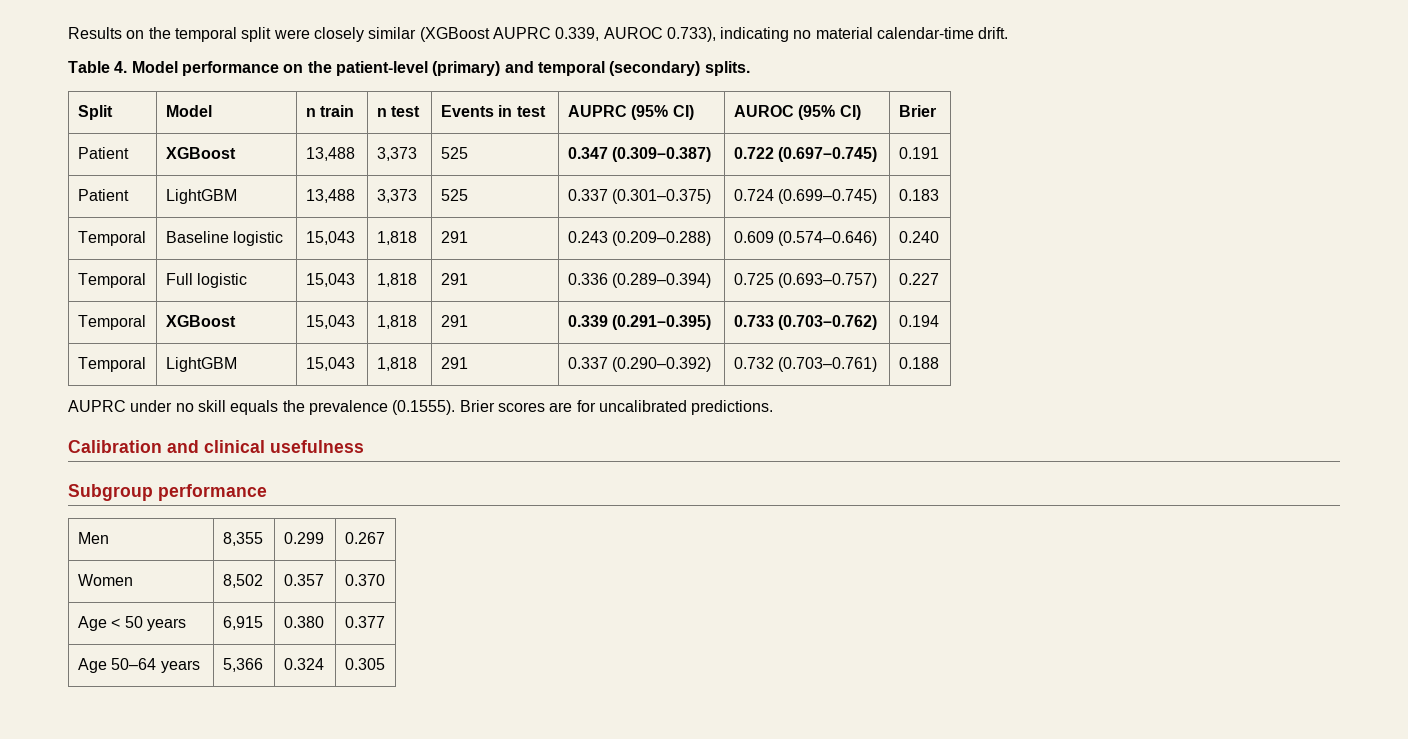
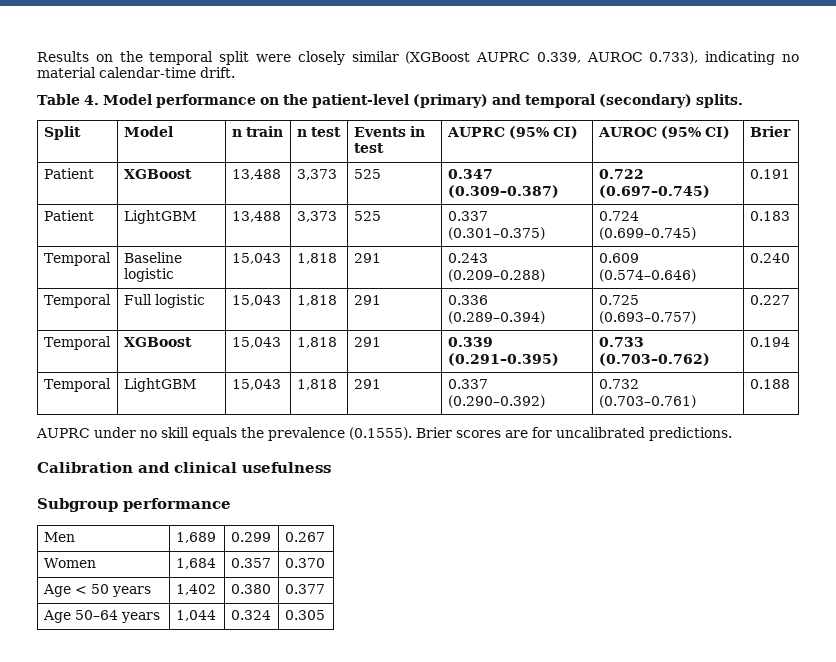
[222,532,263,546] 8,355 -> [175,532,216,543] 1,689
[222,574,263,588] 8,502 -> [175,558,216,569] 1,684
[222,616,263,630] 6,915 -> [175,584,216,595] 1,402
[222,658,263,672] 5,366 -> [175,610,216,621] 1,044

